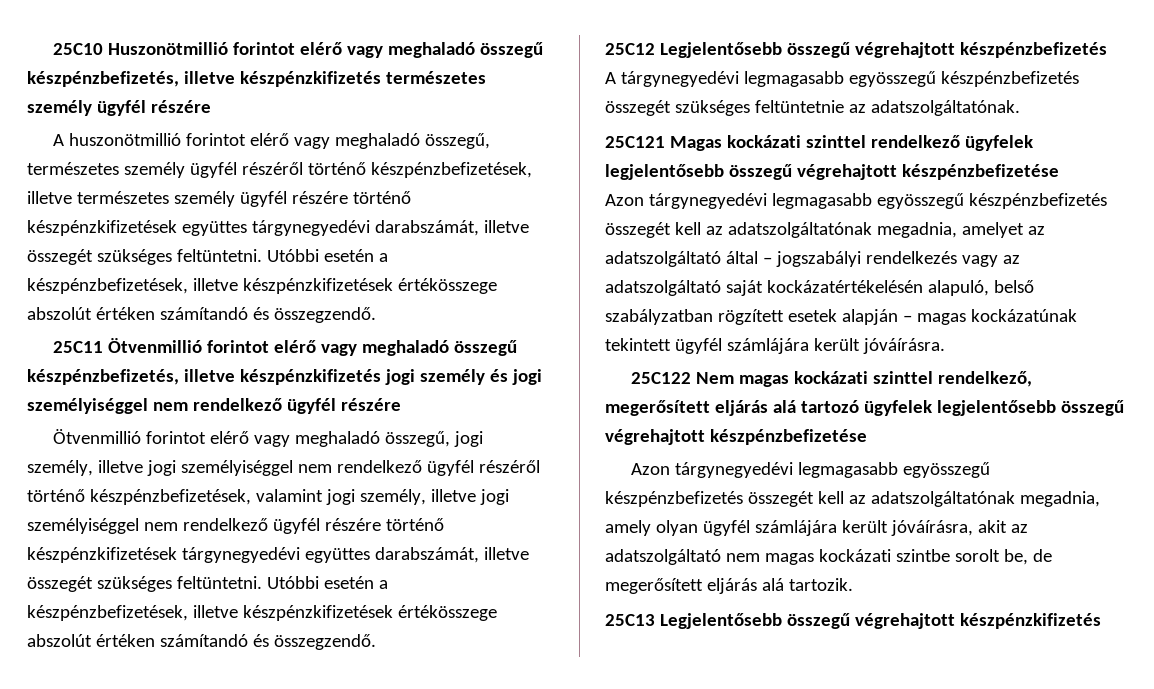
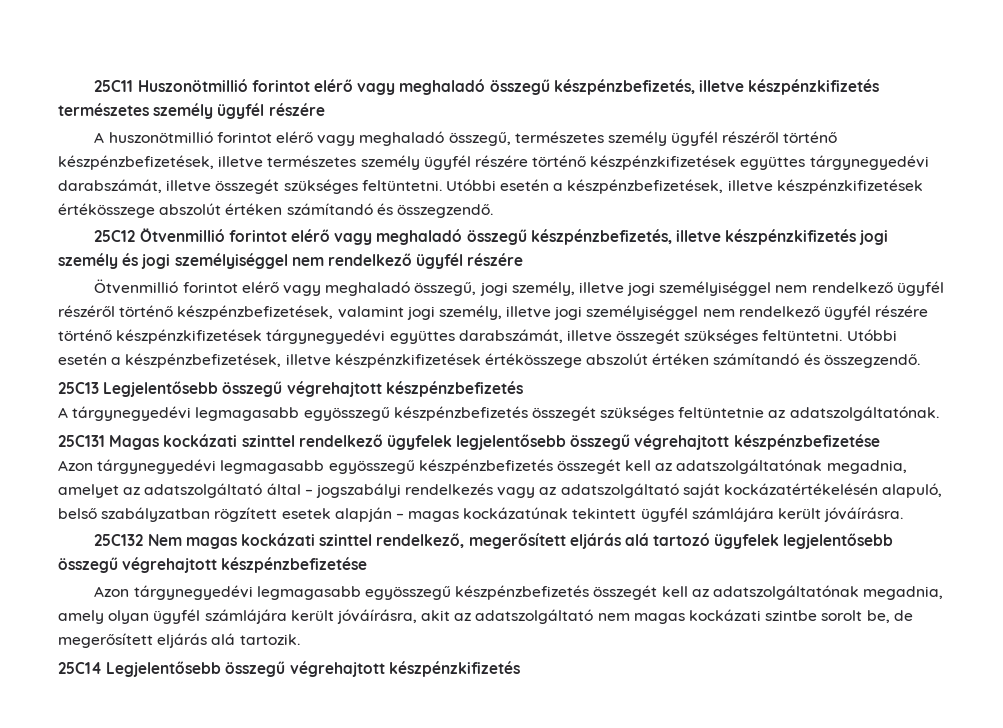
[52,43,103,55] 25C10 -> [94,80,134,92] 25C11
[52,341,103,353] 25C11 -> [94,230,136,242] 25C12
[605,43,655,55] 25C12 -> [58,382,99,394] 25C13
[605,136,665,148] 25C121 -> [58,435,105,447] 25C131
[630,372,691,384] 25C122 -> [94,534,144,546] 25C132
[605,614,655,626] 25C13 -> [58,662,102,674] 25C14

